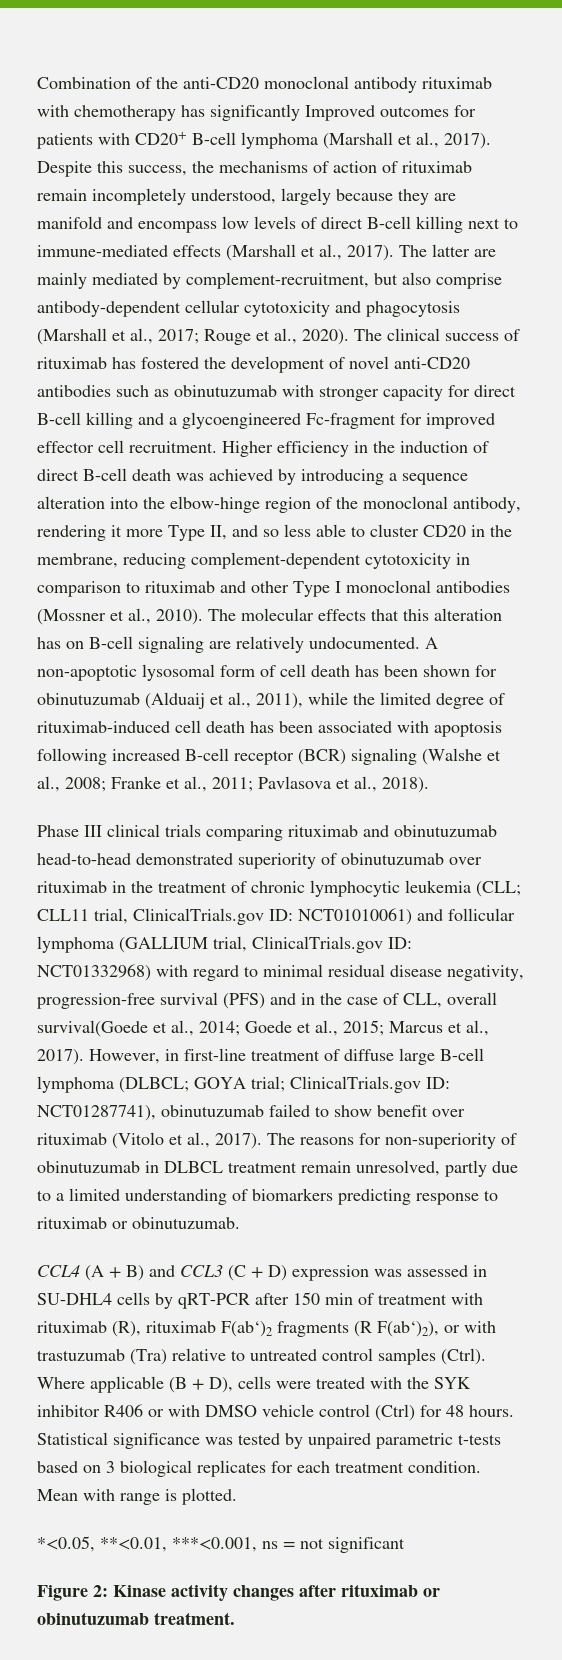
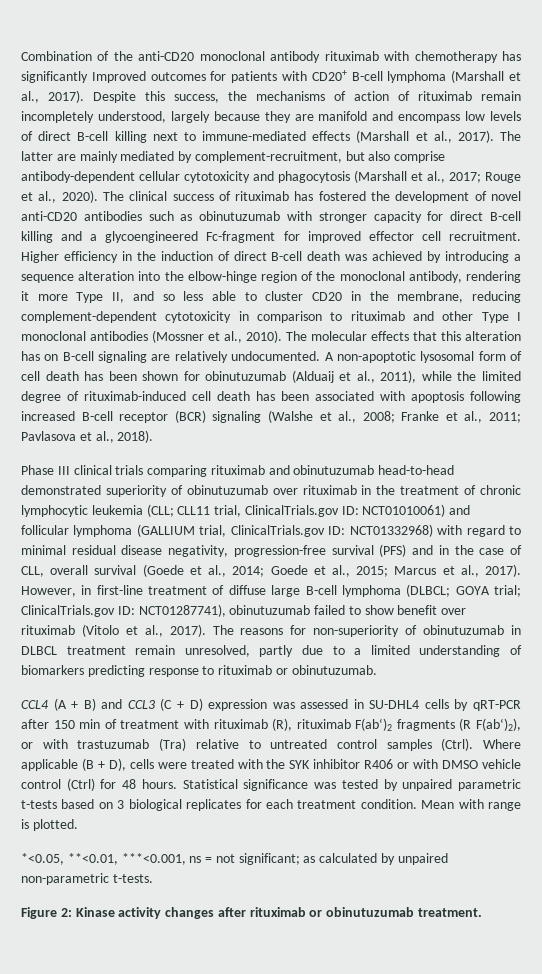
[37,1020,148,1037] survival(Goede -> [94,564,184,577] survival (Goede
[328,1537,405,1553] significant -> [238,853,448,865] [21,873,153,885] significant; as calculated by unpaired non-parametric t-tests.

